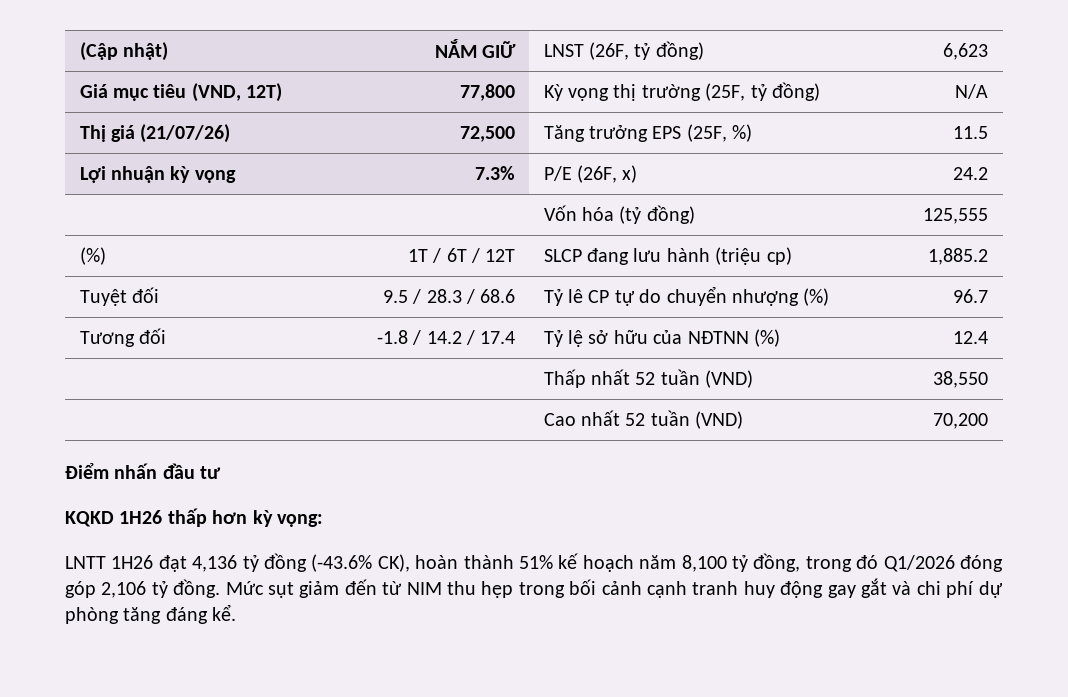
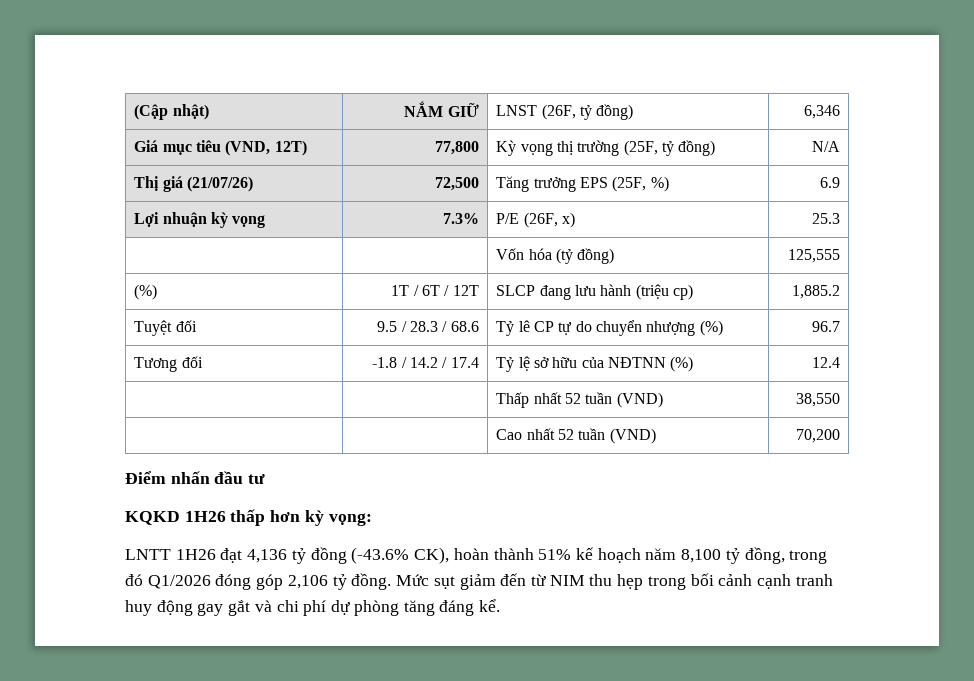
[943,43,989,60] 6,623 -> [803,105,840,119] 6,346
[953,126,989,139] 11.5 -> [819,177,840,188] 6.9
[953,167,989,180] 24.2 -> [811,213,840,224] 25.3

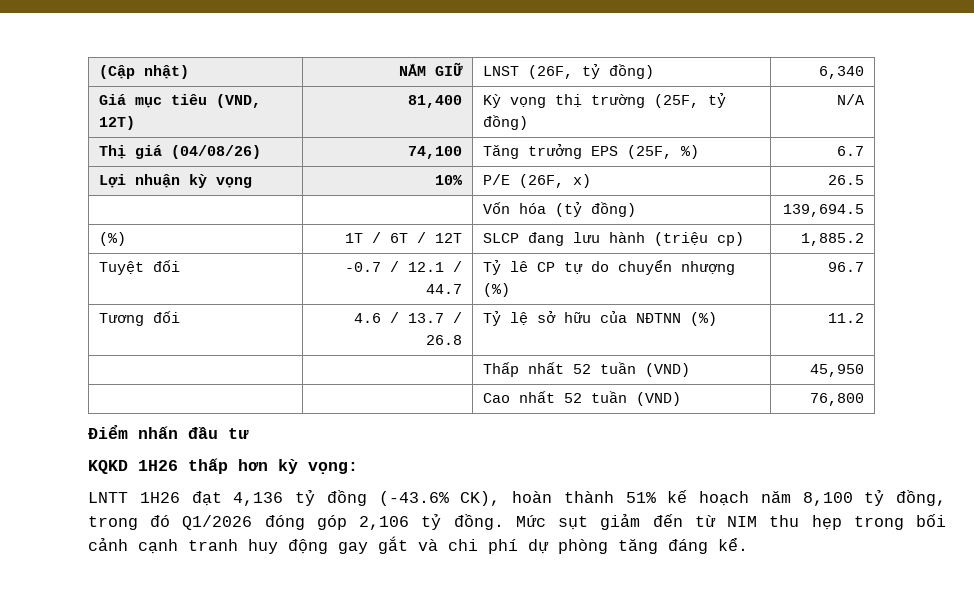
[803,105,840,119] 6,346 -> [819,66,865,79] 6,340
[434,141,479,155] 77,800 -> [408,95,463,108] 81,400
[187,176,254,192] [434,177,479,191] (21/07/26) | 72,500 -> [170,145,261,159] [408,146,463,159] (04/08/26) | 74,100
[819,177,840,188] 6.9 -> [837,146,865,156] 6.7
[442,213,479,224] 7.3% -> [435,175,464,185] 10%
[811,213,840,224] 25.3 -> [828,175,865,185] 26.5
[787,249,840,263] 125,555 -> [783,204,865,217] 139,694.5
[377,321,479,332] 9.5 / 28.3 / 68.6 -> [345,261,463,272] [426,284,463,294] -0.7 / 12.1 / 44.7
[372,357,479,368] -1.8 / 14.2 / 17.4 -> [354,312,463,323] [426,335,463,345] 4.6 / 13.7 / 26.8
[811,357,840,368] 12.4 -> [828,313,865,323] 11.2
[795,393,840,407] 38,550 -> [810,364,865,377] 45,950
[795,429,840,443] 70,200 -> [810,393,865,406] 76,800

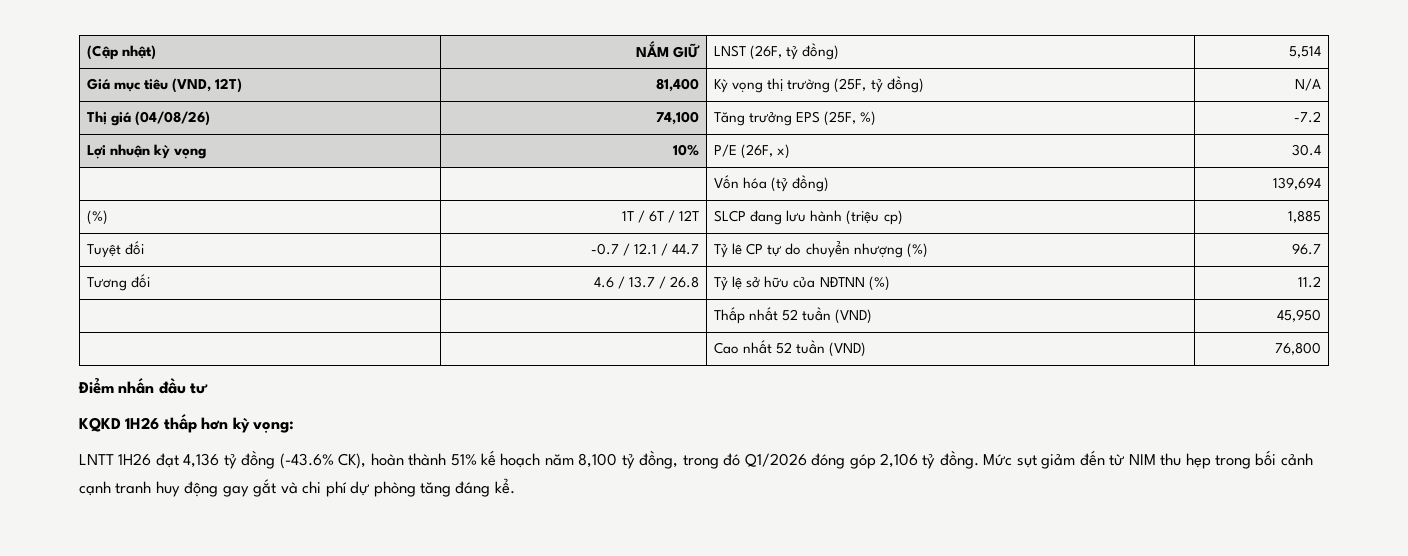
[819,66,865,79] 6,340 -> [1288,46,1321,58] 5,514
[837,146,865,156] 6.7 -> [1293,111,1321,123] -7.2
[828,175,865,185] 26.5 -> [1291,144,1321,156] 30.4
[783,204,865,217] 139,694.5 -> [1272,177,1321,190] 139,694
[801,233,865,246] 1,885.2 -> [1287,210,1321,223] 1,885

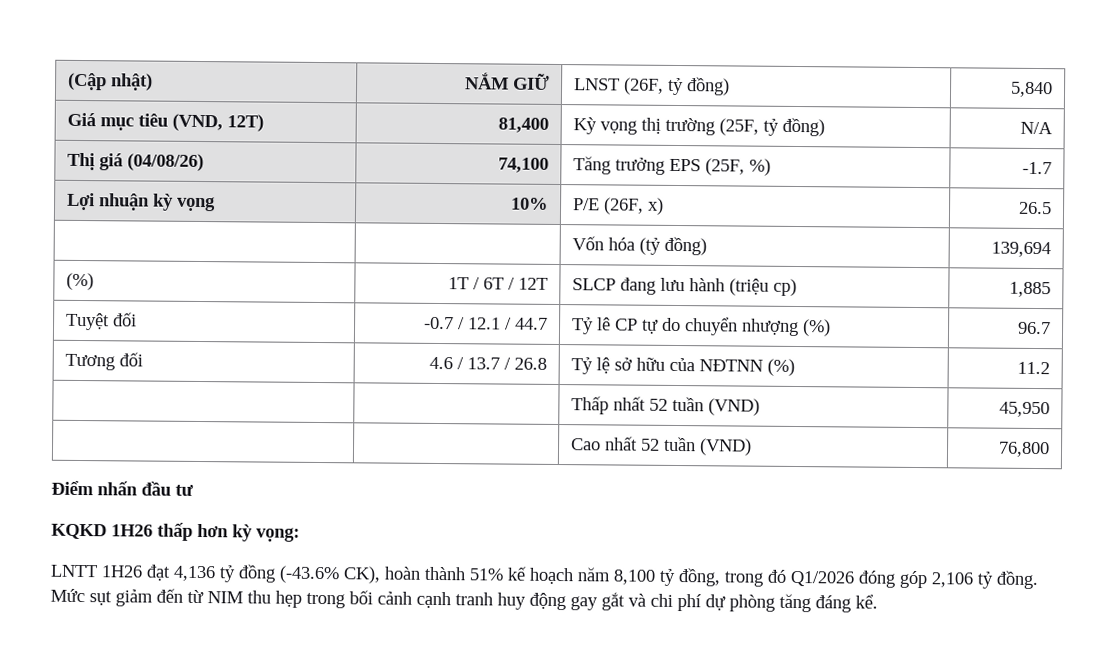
[1288,46,1321,58] 5,514 -> [1009,81,1053,98] 5,840
[1293,111,1321,123] -7.2 -> [1021,161,1052,175] -1.7
[1291,144,1321,156] 30.4 -> [1018,201,1052,215] 26.5

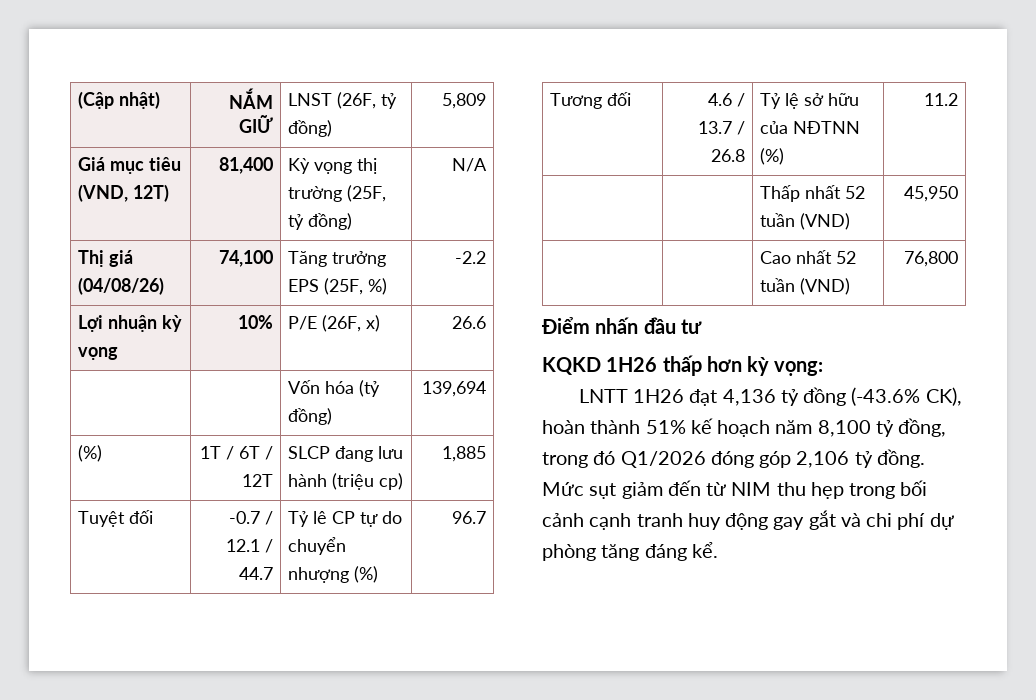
[1009,81,1053,98] 5,840 -> [441,93,486,109] 5,809
[1021,161,1052,175] -1.7 -> [454,251,486,264] -2.2
[1018,201,1052,215] 26.5 -> [451,316,486,329] 26.6

